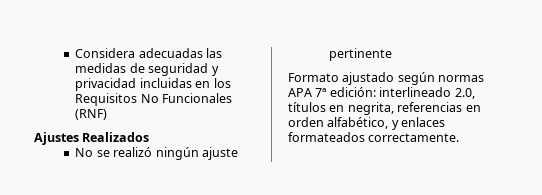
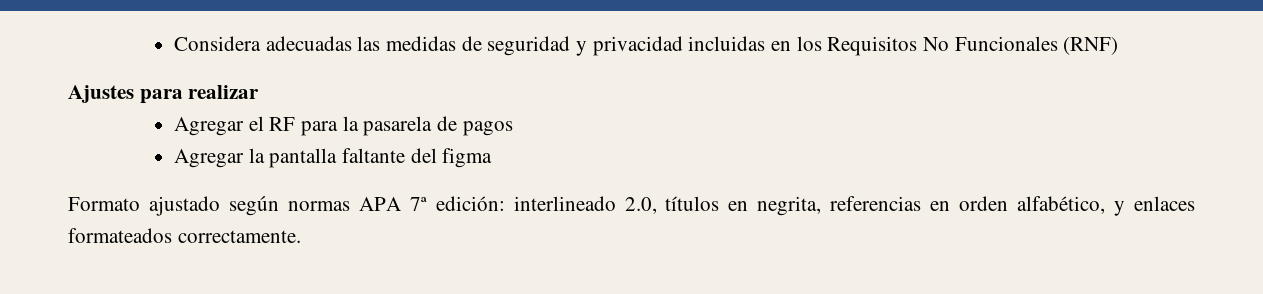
[82,132,150,142] [75,147,238,160] [329,48,393,61] Realizados // No se realizó ningún ajuste pertinente -> [139,85,260,104] [173,116,513,136] [173,148,493,168] para realizar // Agregar el RF para la pasarela de pagos // Agregar la pantalla faltante del figma

